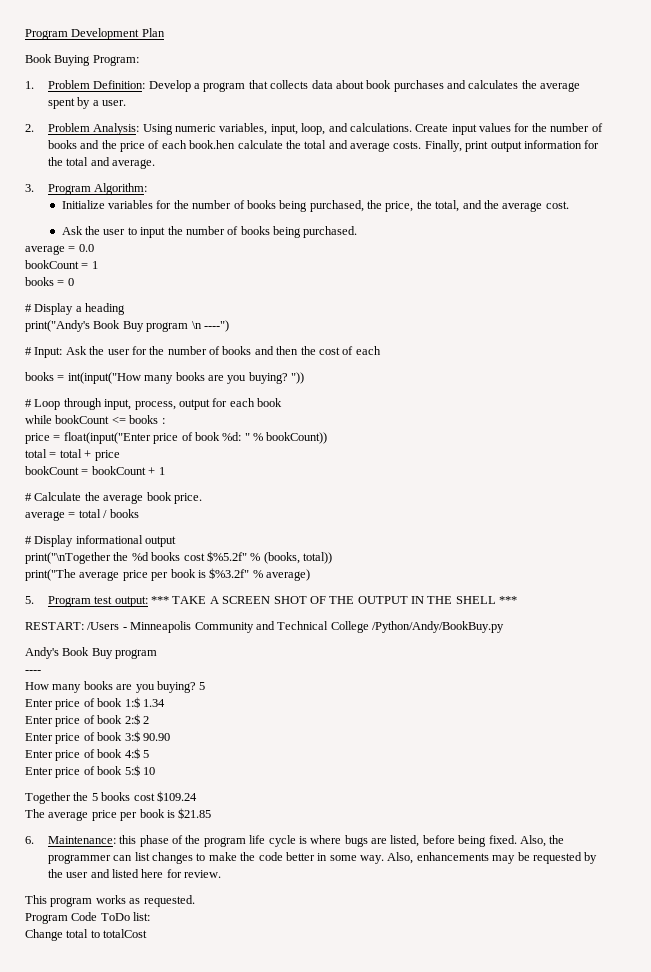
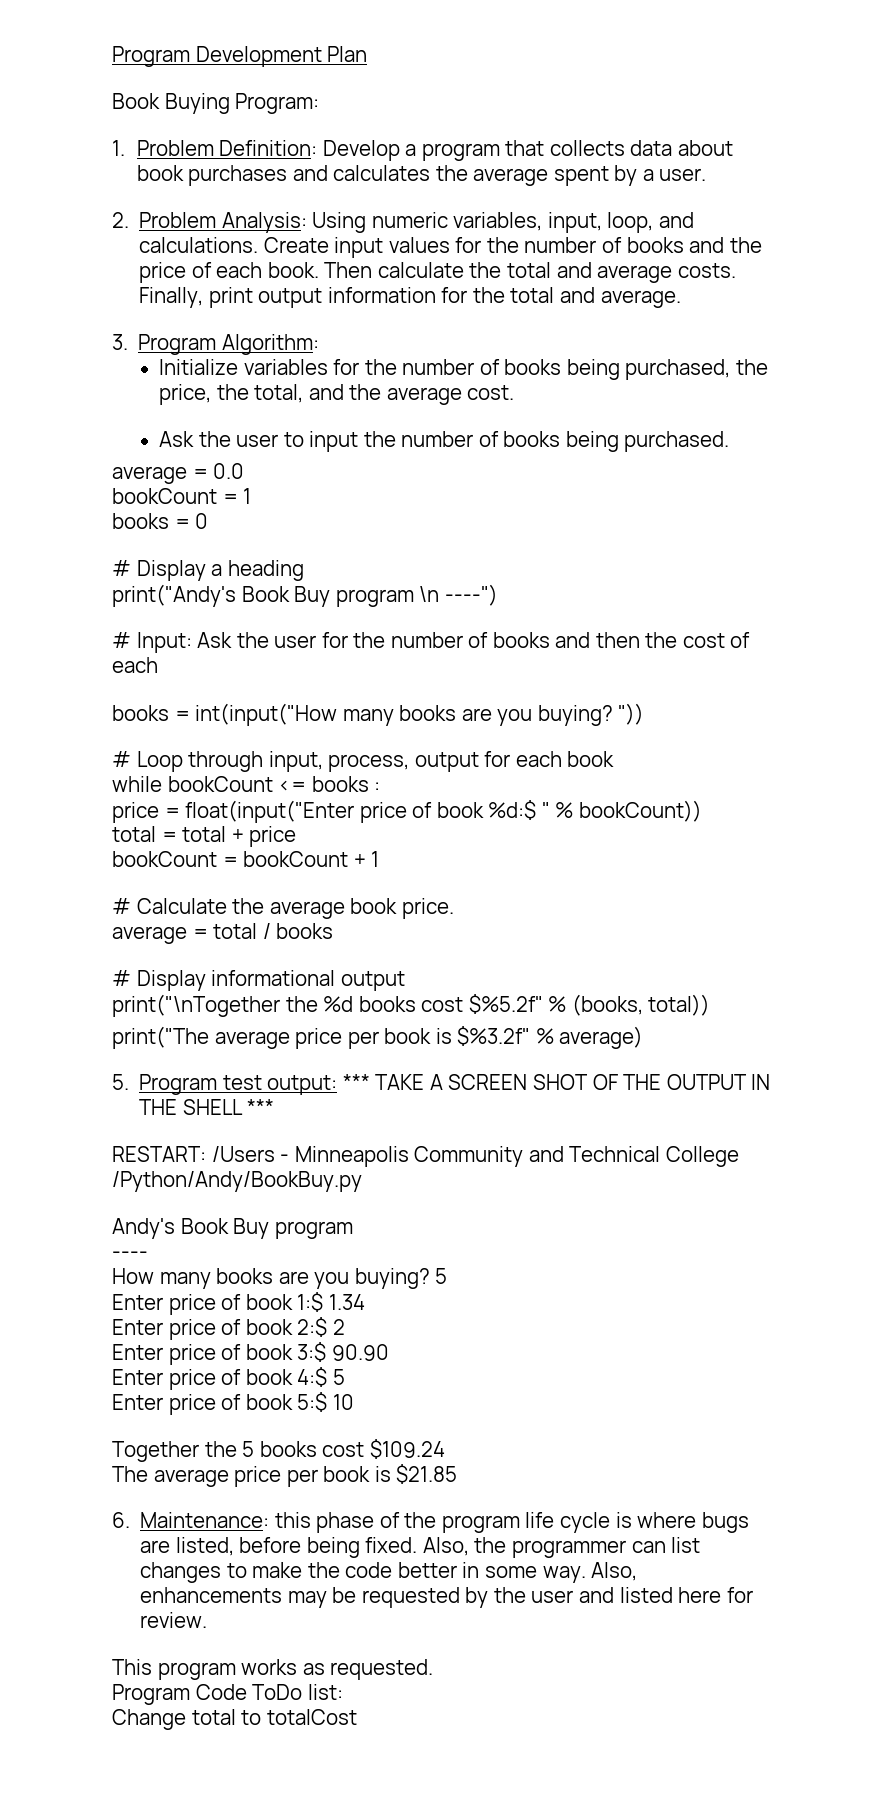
[189,140,236,149] book.hen -> [267,262,373,278] book. Then
[222,432,242,441] %d: -> [488,800,537,820] %d:$

